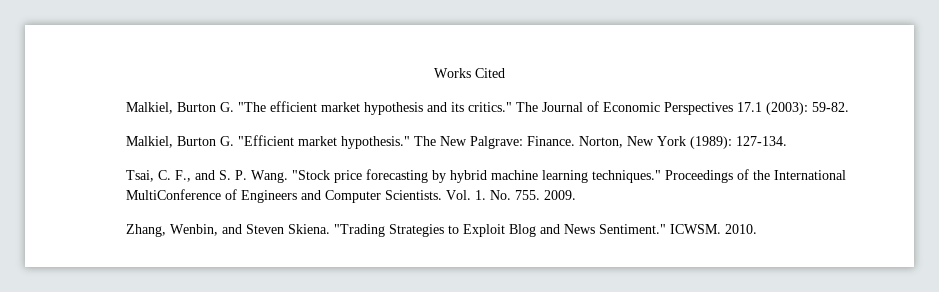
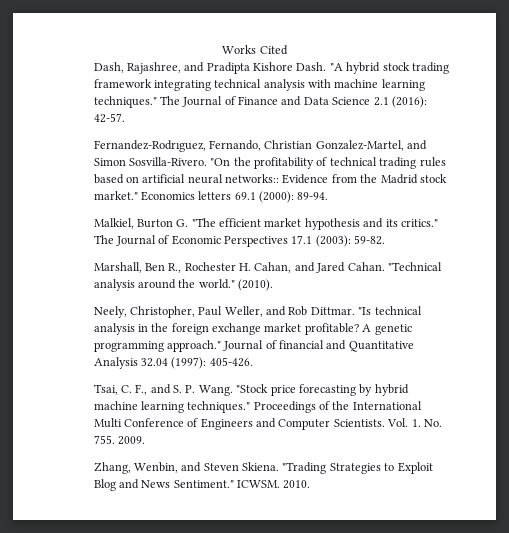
(505, 73) none -> [93,62,449,74] [93,79,425,91] [93,96,427,108] [93,113,125,123] [93,140,428,152] [93,157,446,169] [93,174,447,184] [93,191,329,203] // Dash, Rajashree, and Pradipta Kishore Dash. "A hybrid stock trading framework integrating technical analysis with machine learning techniques." The Journal of Finance and Data Science 2.1 (2016): 42-57. // Fernandez-Rodrıguez, Fernando, Christian Gonzalez-Martel, and Simon Sosvilla-Rivero. "On the profitability of technical trading rules based on artificial neural networks:: Evidence from the Madrid stock market." Economics letters 69.1 (2000): 89-94.
[126,135,788,149] Malkiel, Burton G. "Efficient market hypothesis." The New Palgrave: Finance. Norton, New York (1989): 127-134. -> [93,262,442,273] [93,279,274,291] [93,306,422,318] [93,323,412,335] [93,340,414,352] [93,357,253,369] Marshall, Ben R., Rochester H. Cahan, and Jared Cahan. "Technical analysis around the world." (2010). // Neely, Christopher, Paul Weller, and Rob Dittmar. "Is technical analysis in the foreign exchange market profitable? A genetic programming approach." Journal of financial and Quantitative Analysis 32.04 (1997): 405-426.
[126,189,222,200] MultiConference -> [93,418,184,428] Multi Conference

